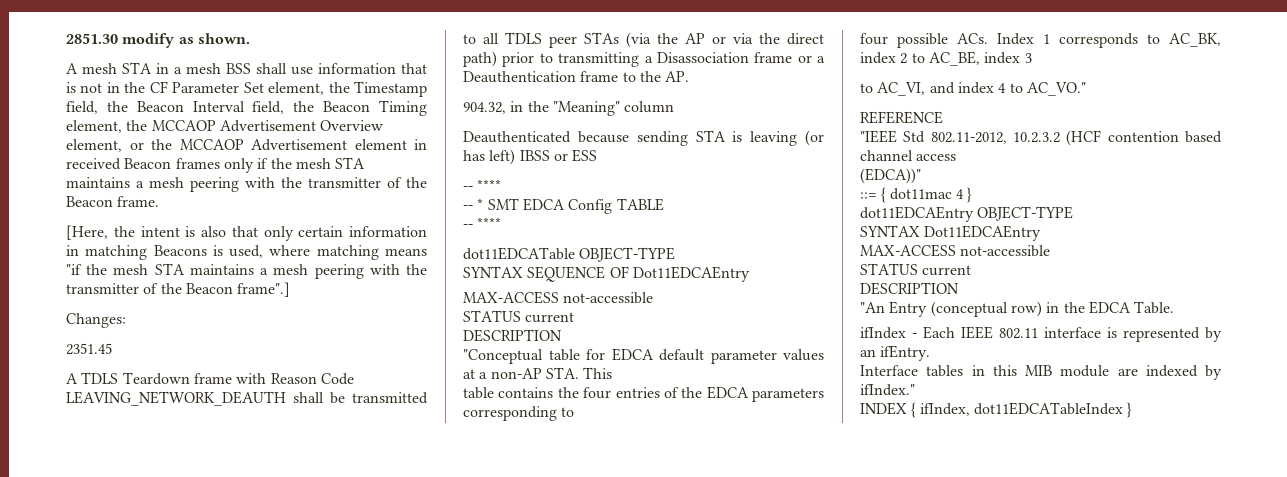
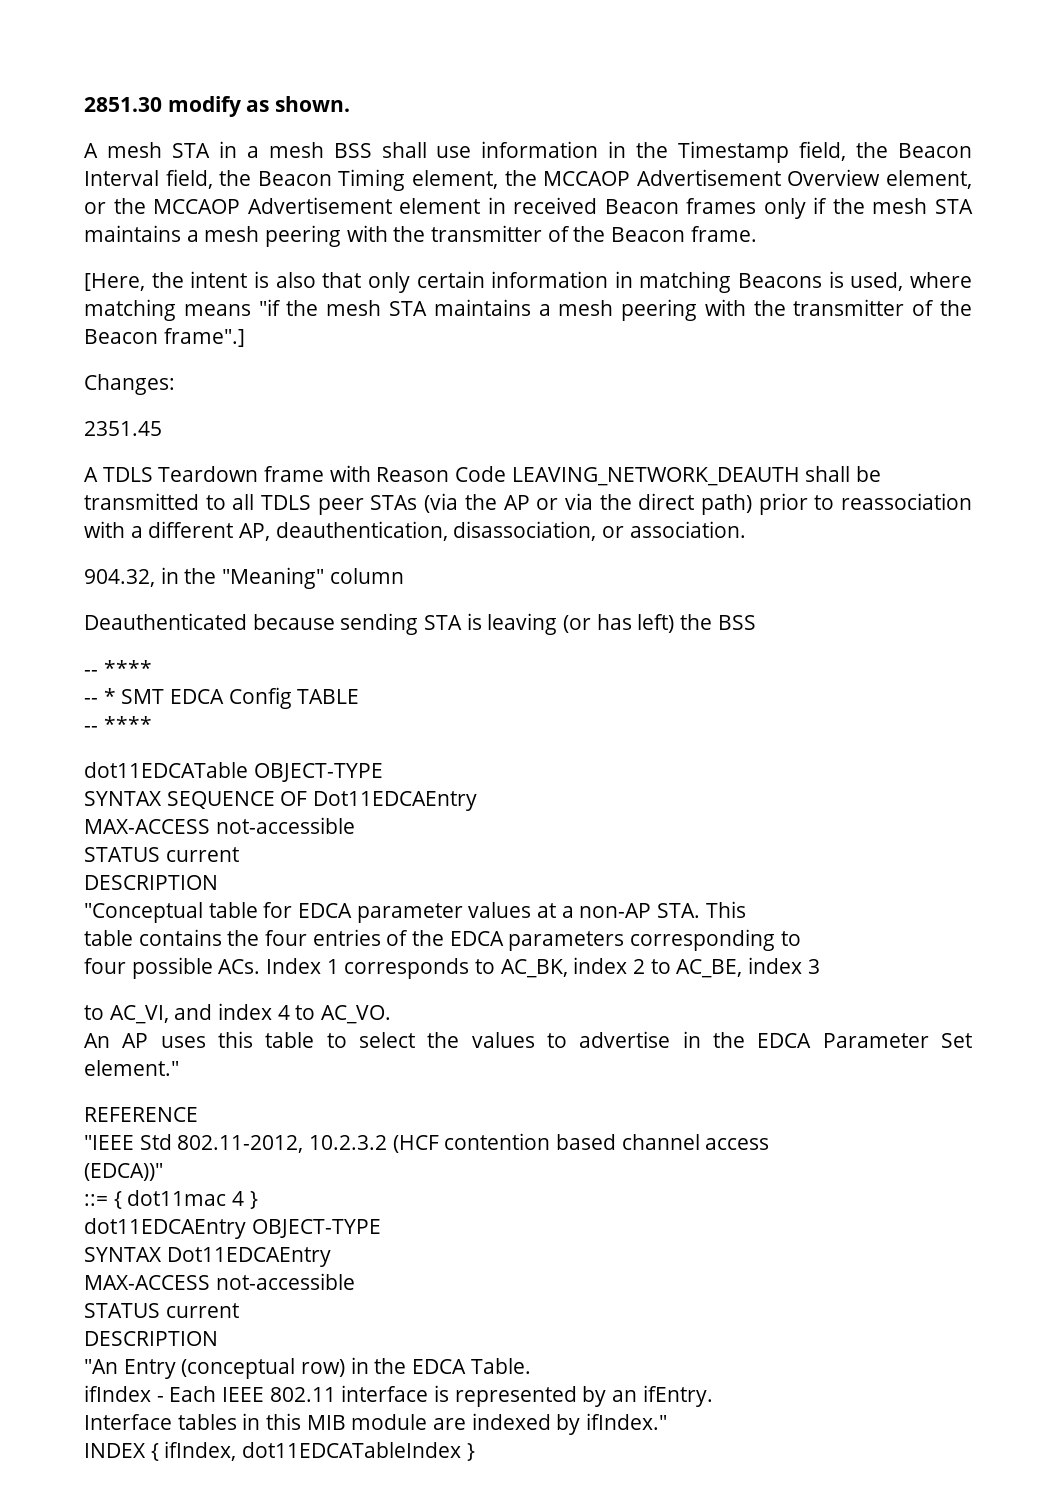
[401,63,427,74] [66,81,325,95] that is not in the CF Parameter Set element, -> [608,141,627,158] in
[558,52,825,67] [463,71,690,83] transmitting a Disassociation frame or a Deauthentication frame to the AP. -> [841,493,972,510] [84,521,746,541] reassociation with a different AP, deauthentication, disassociation, or association.
[519,149,598,162] IBSS or ESS -> [680,614,756,630] the BSS
[659,349,704,361] default -> (353, 910) none
[1026,82,1086,96] AC_VO." -> [321,1005,392,1024] [84,1031,973,1048] [84,1060,179,1076] AC_VO. // An AP uses this table to select the values to advertise in the EDCA Parameter Set element."

